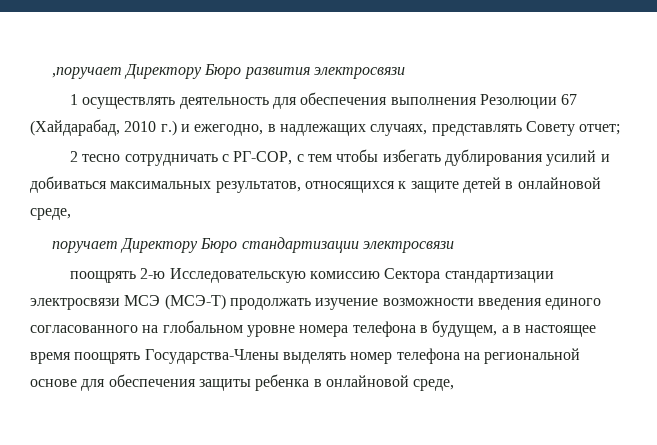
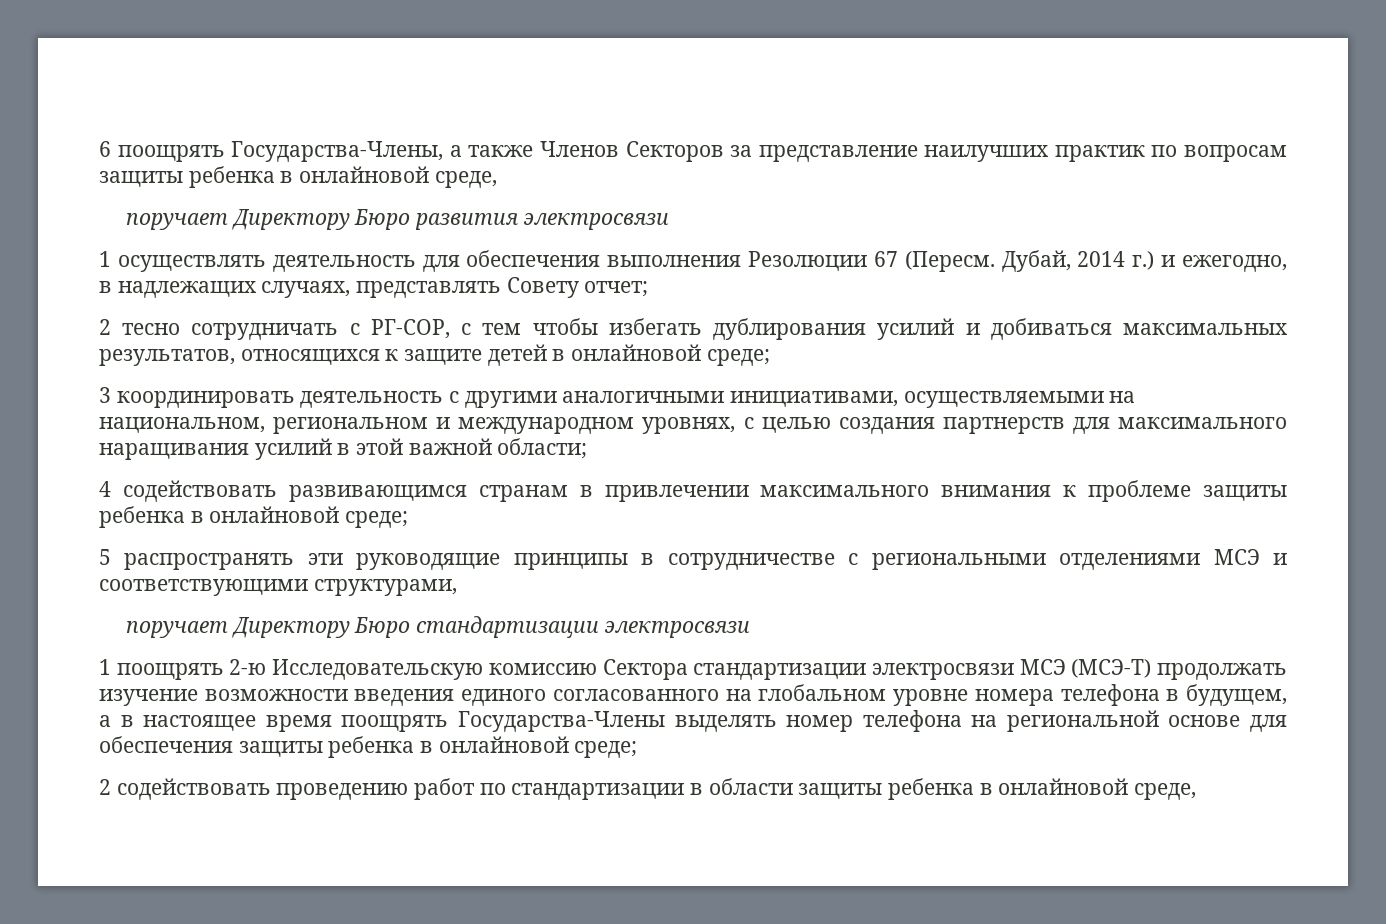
[51,67,122,79] ,поручает -> [99,141,1287,162] [99,166,497,188] [126,213,229,230] 6 поощрять Государства-Члены, а также Членов Секторов за представление наилучших практик по вопросам защиты ребенка в онлайновой среде, // поручает
[30,119,157,136] (Хайдарабад, 2010 -> [904,250,1126,272] (Пересм. Дубай, 2014
[30,208,71,220] среде, -> [706,349,770,366] [99,387,1136,408] [99,417,1288,434] [99,438,588,460] [99,480,1287,502] [99,506,409,528] [99,549,1288,570] [99,579,457,596] среде; // 3 координировать деятельность с другими аналогичными инициативами, осуществляемыми на национальном, региональном и международном уровнях, с целью создания партнерств для максимального наращивания усилий в этой важной области; // 4 содействовать развивающимся странам в привлечении максимального внимания к проблеме защиты ребенка в онлайновой среде; // 5 распространять эти руководящие принципы в сотрудничестве с региональными отделениями МСЭ и соответствующими структурами,
(454, 247) none -> [99,659,111,675] 1
(409, 381) none -> [574,741,638,758] [99,778,1129,800] среде; // 2 содействовать проведению работ по стандартизации в области защиты ребенка в онлайновой

